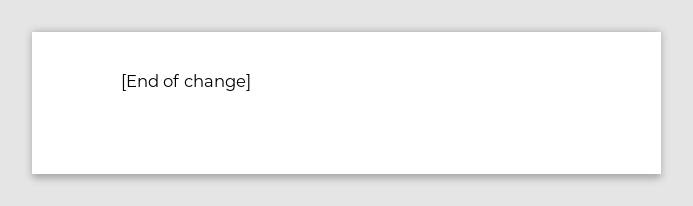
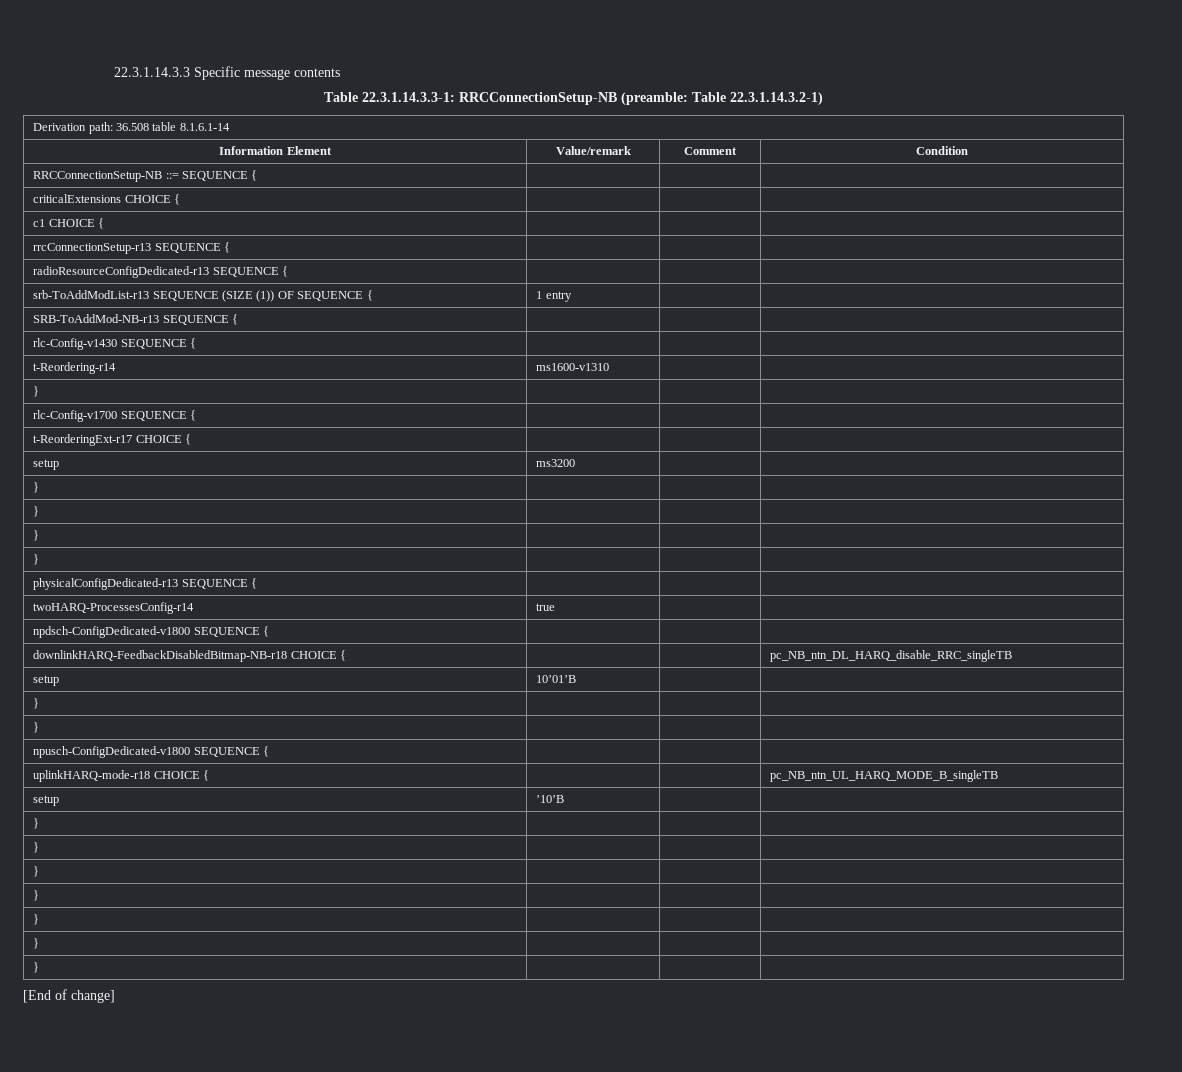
(121, 82) none -> [113,66,340,80] [324,92,823,105] [33,122,230,134] [219,146,332,155] [555,146,631,155] [684,147,737,155] [916,146,968,155] [33,170,258,182] [33,194,181,205] [33,218,105,229] [33,242,231,254] [33,266,289,278] [33,290,373,302] [536,291,572,302] [33,314,239,325] [33,338,197,350] [33,362,117,374] [536,363,610,371] [33,386,40,397] [33,410,197,422] [33,434,192,446] [33,459,60,470] [536,459,576,467] [33,482,40,493] [33,506,40,517] [33,530,40,541] [33,554,40,565] [33,578,258,590] [33,602,195,614] [536,603,556,611] [33,626,270,638] [33,650,347,662] [770,650,1013,662] [33,675,60,686] [536,675,577,683] [33,698,40,709] [33,722,40,733] [33,746,270,758] [33,770,210,782] [770,770,999,782] [33,795,60,806] [536,795,565,803] [33,818,40,829] [33,842,40,853] [33,866,40,877] [33,890,40,901] [33,914,40,925] [33,938,40,949] [33,962,40,973] 22.3.1.14.3.3 Specific message contents // Table 22.3.1.14.3.3-1: RRCConnectionSetup-NB (preamble: Table 22.3.1.14.3.2-1) // Derivation path: 36.508 table 8.1.6.1-14 // Information Element | Value/remark | Comment | Condition // RRCConnectionSetup-NB ::= SEQUENCE { | | | // criticalExtensions CHOICE { | | | // c1 CHOICE { | | | // rrcConnectionSetup-r13 SEQUENCE { | | | // radioResourceConfigDedicated-r13 SEQUENCE { | | | // srb-ToAddModList-r13 SEQUENCE (SIZE (1)) OF SEQUENCE { | 1 entry | | // SRB-ToAddMod-NB-r13 SEQUENCE { | | | // rlc-Config-v1430 SEQUENCE { | | | // t-Reordering-r14 | ms1600-v1310 | | // } | | | // rlc-Config-v1700 SEQUENCE { | | | // t-ReorderingExt-r17 CHOICE { | | | // setup | ms3200 | | // } | | | // } | | | // } | | | // } | | | // physicalConfigDedicated-r13 SEQUENCE { | | | // twoHARQ-ProcessesConfig-r14 | true | | // npdsch-ConfigDedicated-v1800 SEQUENCE { | | | // downlinkHARQ-FeedbackDisabledBitmap-NB-r18 CHOICE { | | | pc_NB_ntn_DL_HARQ_disable_RRC_singleTB // setup | 10’01’B | | // } | | | // } | | | // npusch-ConfigDedicated-v1800 SEQUENCE { | | | // uplinkHARQ-mode-r18 CHOICE { | | | pc_NB_ntn_UL_HARQ_MODE_B_singleTB // setup | ’10’B | | // } | | | // } | | | // } | | | // } | | | // } | | | // } | | | // } | | | //

